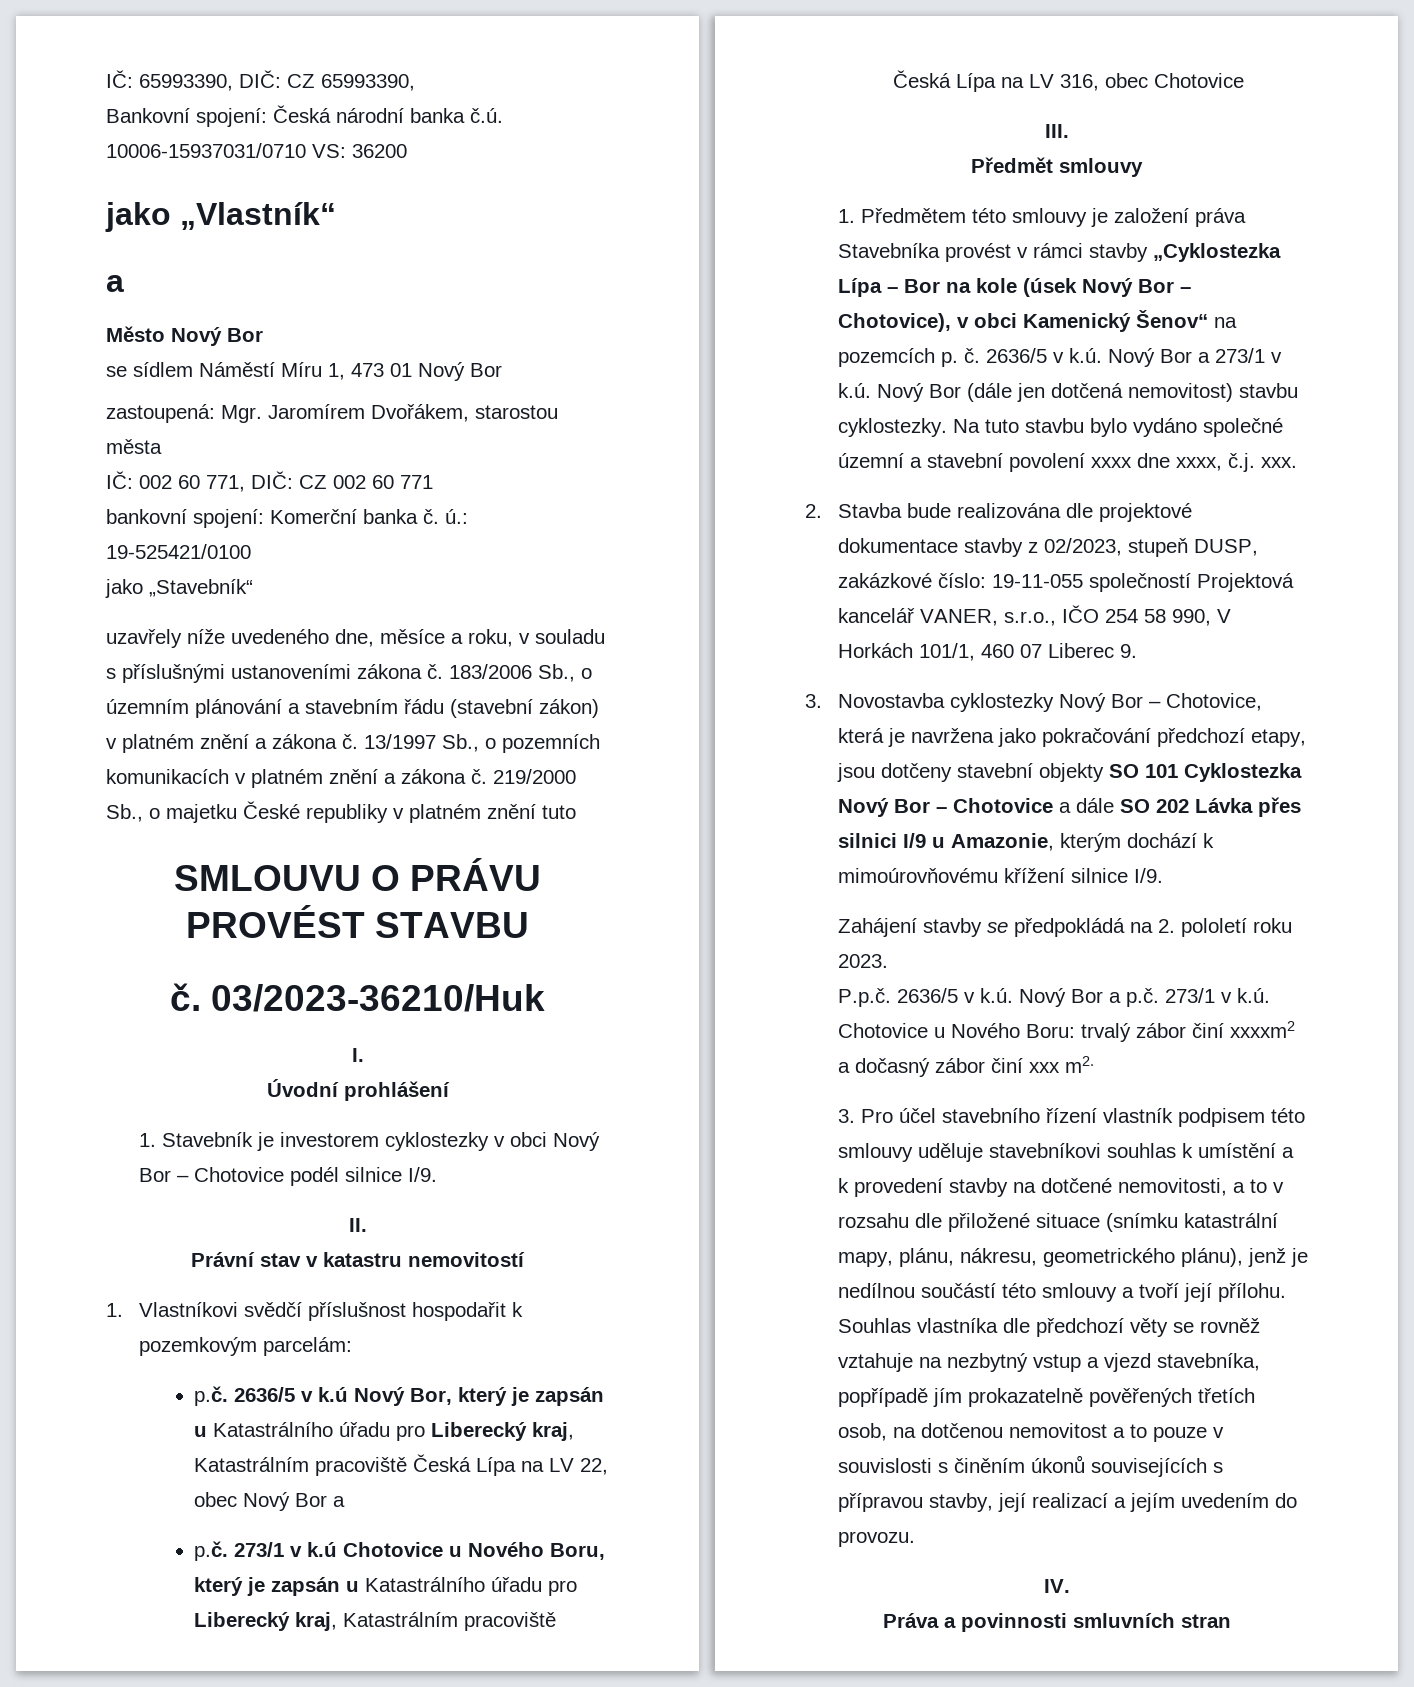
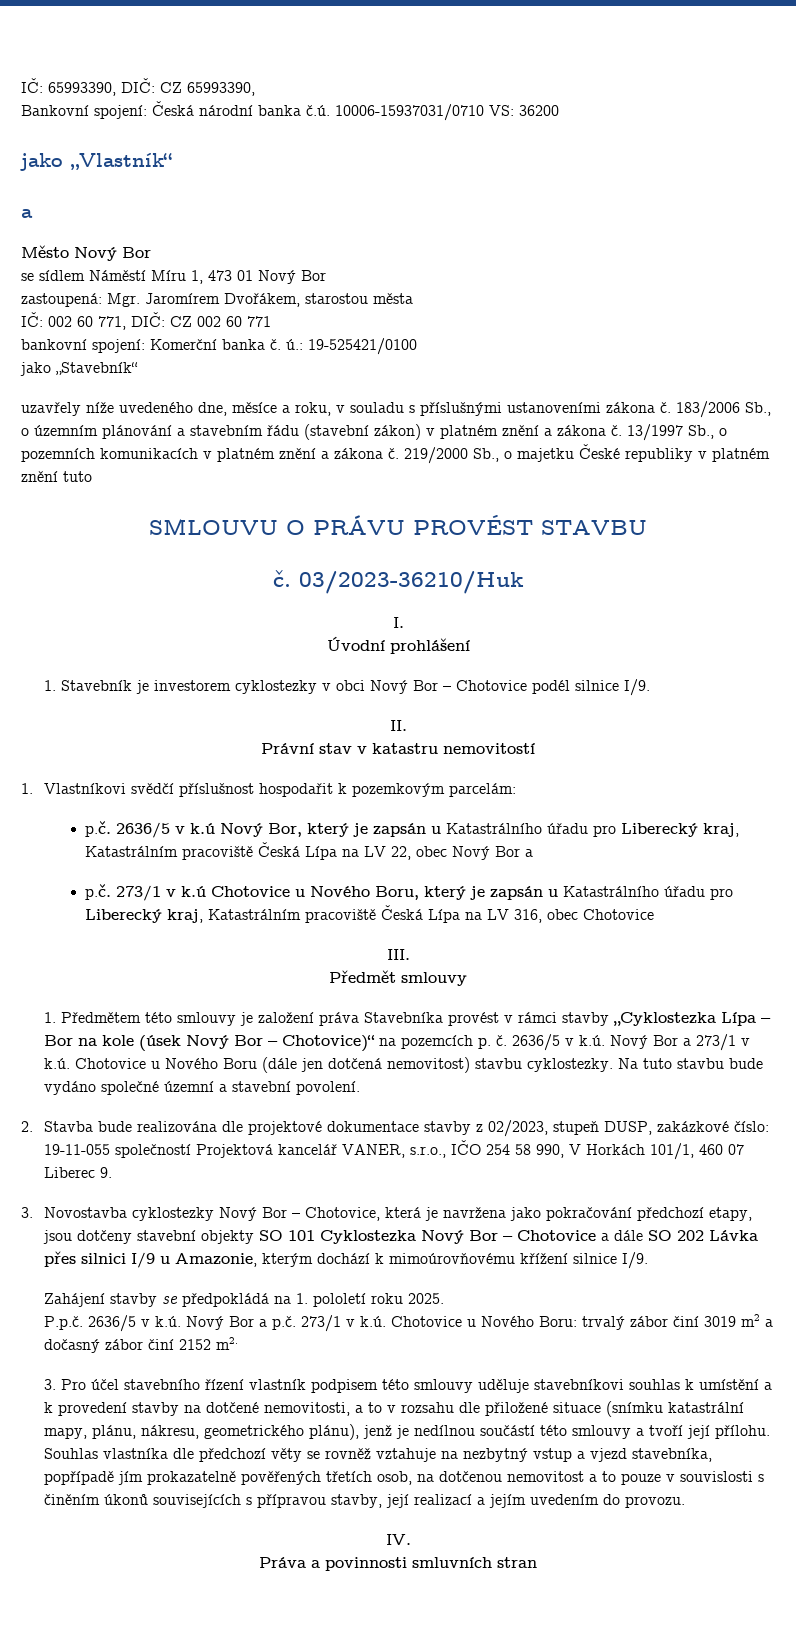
[837,310,1208,332] Chotovice), v obci Kamenický Šenov“ -> [282,1035,376,1052] Chotovice)“
[876,383,961,402] Nový Bor -> [75,1058,258,1069] Chotovice u Nového Boru
[1089,418,1127,437] bylo -> [729,1058,764,1069] bude
[1008,453,1297,472] povolení xxxx dne xxxx, č.j. xxx. -> [296,1081,361,1095] povolení.
[1157,919,1175,933] 2. -> [296,1293,309,1304] 1.
[837,954,888,968] 2023. -> [408,1293,445,1304] 2025.
[1229,1021,1295,1038] xxxxm2 -> [704,1314,761,1327] 3019 m2
[1028,1062,1060,1073] xxx -> [179,1339,212,1350] 2152

